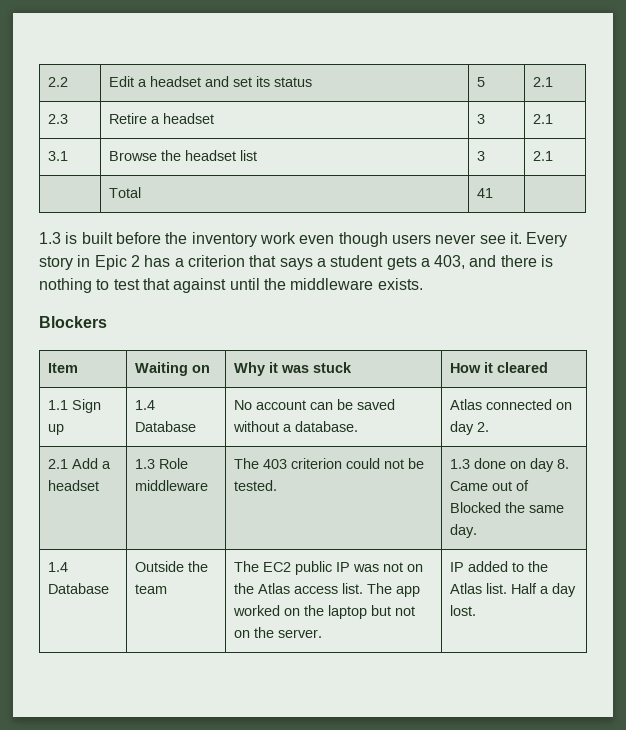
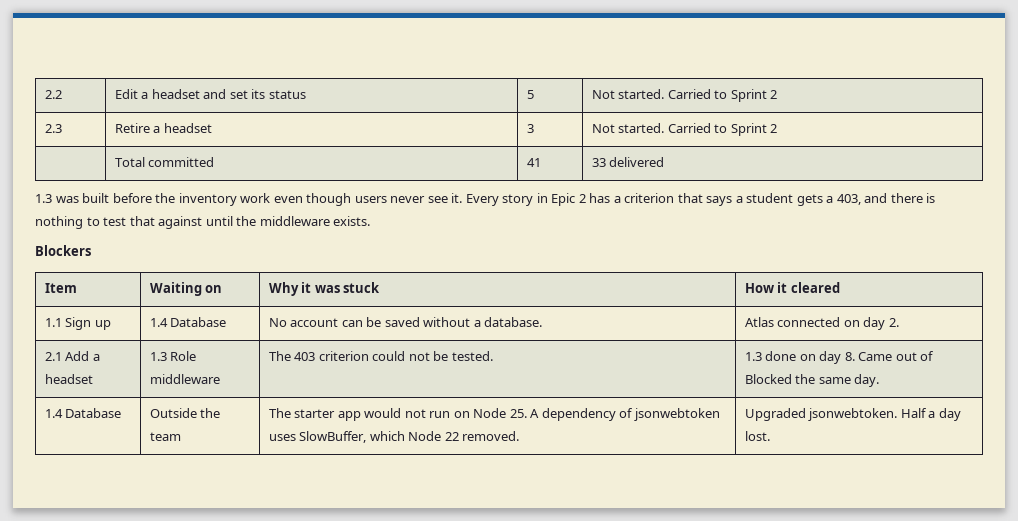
[532,77,553,87] 2.1 -> [591,89,778,102] Not started. Carried to Sprint 2
[532,114,553,124] [47,151,68,161] [108,150,257,161] [476,151,485,161] [532,151,553,161] 2.1 // 3.1 | Browse the headset list | 3 | 2.1 -> [591,123,778,136] Not started. Carried to Sprint 2
(141, 192) none -> [148,157,215,167] committed
[39,232,78,244] // 1.3 is -> [591,157,665,167] [35,194,79,203] 33 delivered // 1.3 was
[262,561,423,575] [233,583,420,597] [232,605,415,619] [233,627,322,638] [449,561,548,572] [449,583,507,594] EC2 public IP was not on the Atlas access list. The app worked on the laptop but not on the server. | IP added to the Atlas list. -> [294,408,720,421] [268,431,520,443] [744,408,898,421] starter app would not run on Node 25. A dependency of jsonwebtoken uses SlowBuffer, which Node 22 removed. | Upgraded jsonwebtoken.

